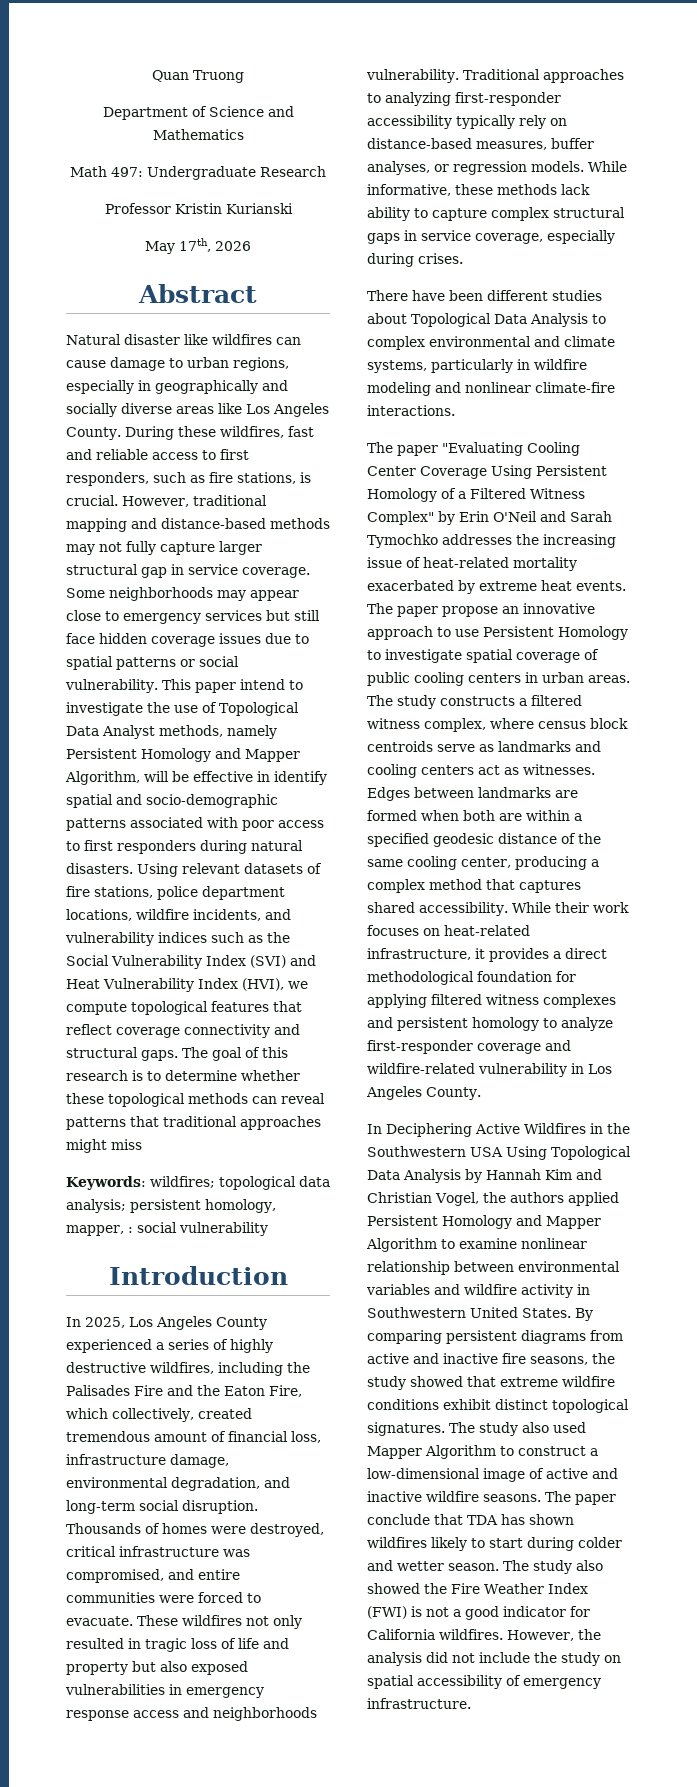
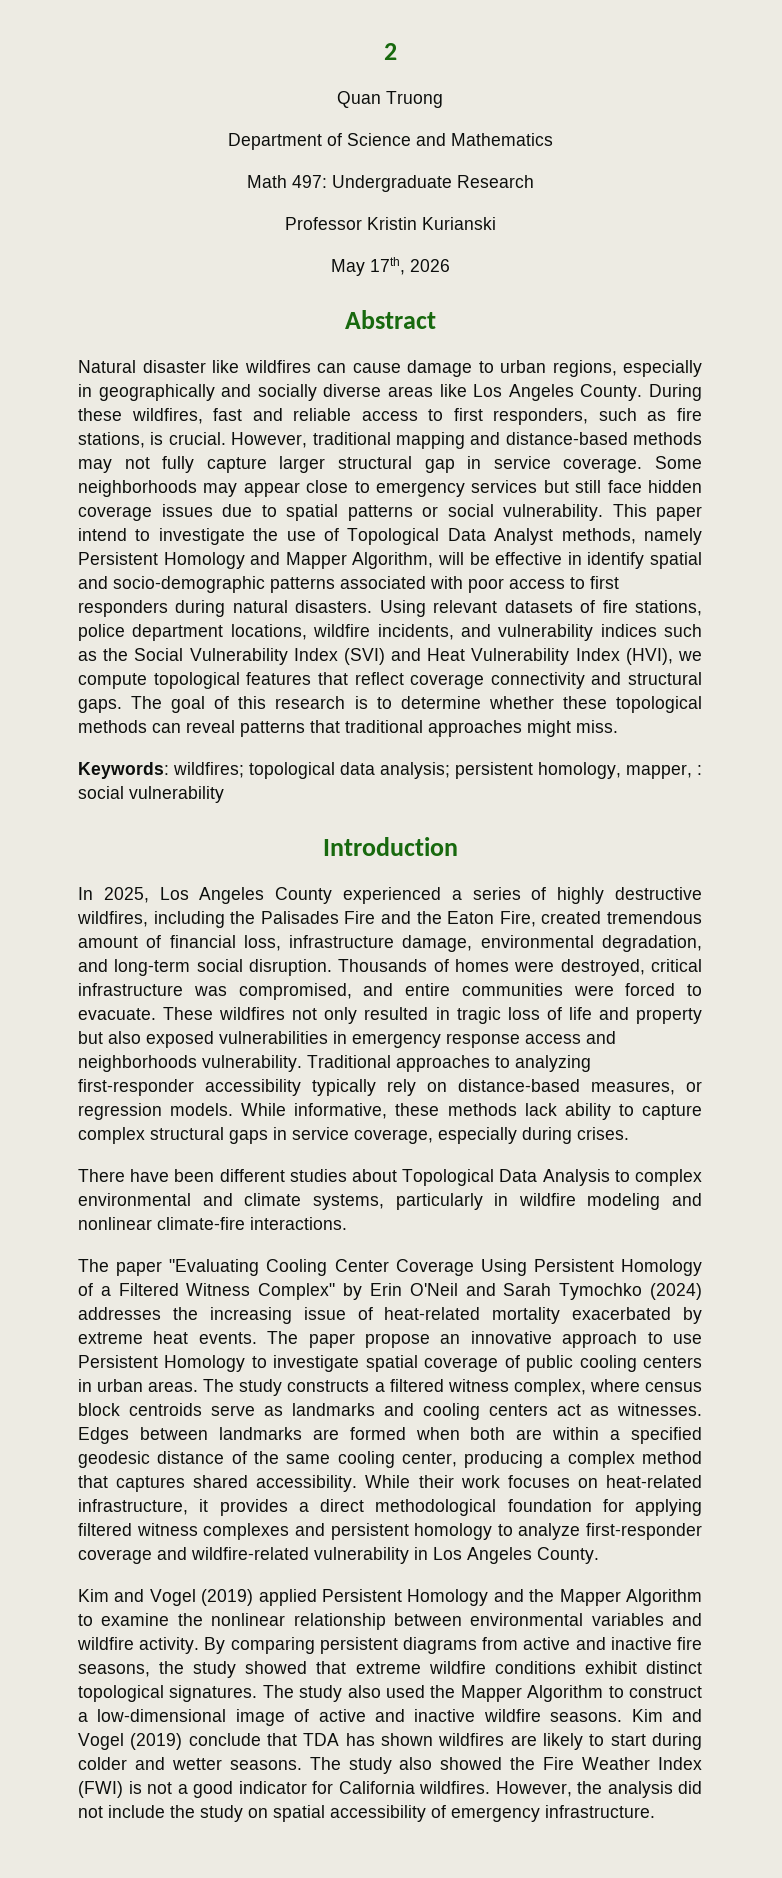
(152, 76) none -> [383,43,397,60] 2 //
[111,1139,142,1150] miss -> [576,720,618,733] miss.
[66,1408,194,1422] which collectively, -> (536, 919) none
[551,138,594,149] [367,161,430,175] buffer analyses, -> (675, 1088) none
(438, 541) none -> [650,1283,702,1300] (2024)
[367,1123,630,1137] [367,1146,631,1160] [367,1169,602,1183] [367,1192,564,1206] In Deciphering Active Wildfires in the Southwestern USA Using Topological Data Analysis by Hannah Kim and Christian Vogel, the authors -> [78,1589,254,1606] Kim and Vogel (2019)
(542, 1220) none -> [529,1589,555,1602] the
(517, 1243) none -> [177,1613,203,1626] the
[521,1284,590,1298] [367,1307,571,1318] activity in Southwestern United States. -> [139,1637,200,1654] activity.
(586, 1427) none -> [430,1685,456,1698] the
[545,1491,616,1505] The paper -> [631,1709,702,1722] [78,1733,183,1750] Kim and Vogel (2019)
(427, 1542) none -> [510,1735,537,1746] are
[448,1563,499,1571] season. -> [229,1760,302,1770] seasons.

